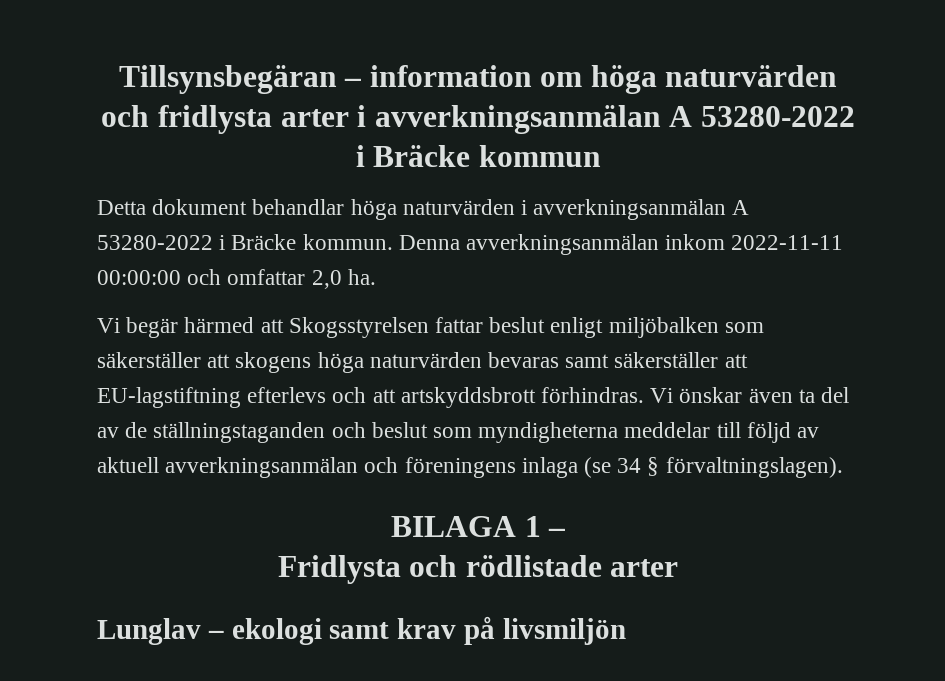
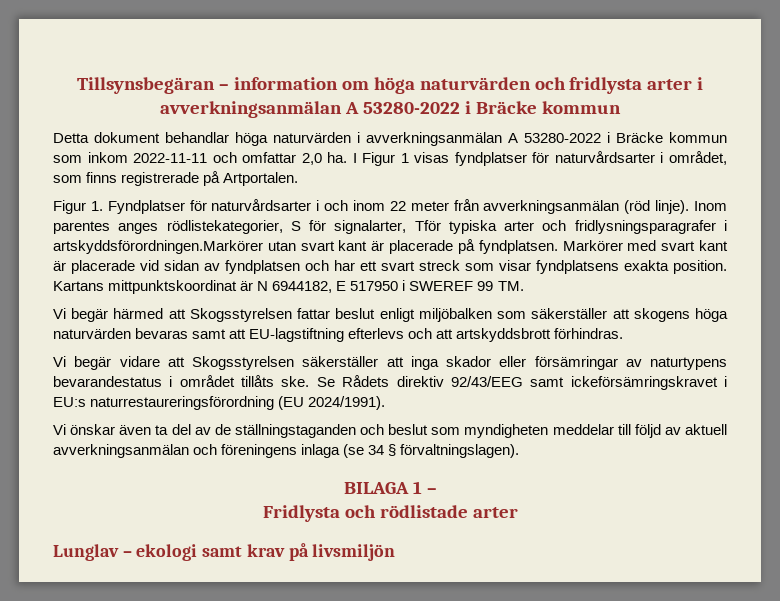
[302,234,660,255] kommun. Denna avverkningsanmälan -> [669,132,727,143] [53,155,82,163] kommun som
[97,270,181,285] 00:00:00 -> (208, 158) none
(376, 277) none -> [352,151,728,166] [53,171,299,186] [53,199,727,214] [53,220,727,234] [53,239,729,254] [53,260,727,274] [53,280,524,294] I Figur 1 visas fyndplatser för naturvårdsarter i området, som finns registrerade på Artportalen. // Figur 1. Fyndplatser för naturvårdsarter i och inom 22 meter från avverkningsanmälan (röd linje). Inom parentes anges rödlistekategorier, S för signalarter, Tför typiska arter och fridlysningsparagrafer i artskyddsförordningen.Markörer utan svart kant är placerade på fyndplatsen. Markörer med svart kant är placerade vid sidan av fyndplatsen och har ett svart streck som visar fyndplatsens exakta position. Kartans mittpunktskoordinat är N 6944182, E 517950 i SWEREF 99 TM.
[614,352,719,368] säkerställer -> (227, 334) none
(645, 395) none -> [53,356,727,370] [53,375,728,390] [53,396,386,410] // Vi begär vidare att Skogsstyrelsen säkerställer att inga skador eller försämringar av naturtypens bevarandestatus i området tillåts ske. Se Rådets direktiv 92/43/EEG samt ickeförsämringskravet i EU:s naturrestaureringsförordning (EU 2024/1991). //
[478,422,619,443] myndigheterna -> [464,424,549,438] myndigheten

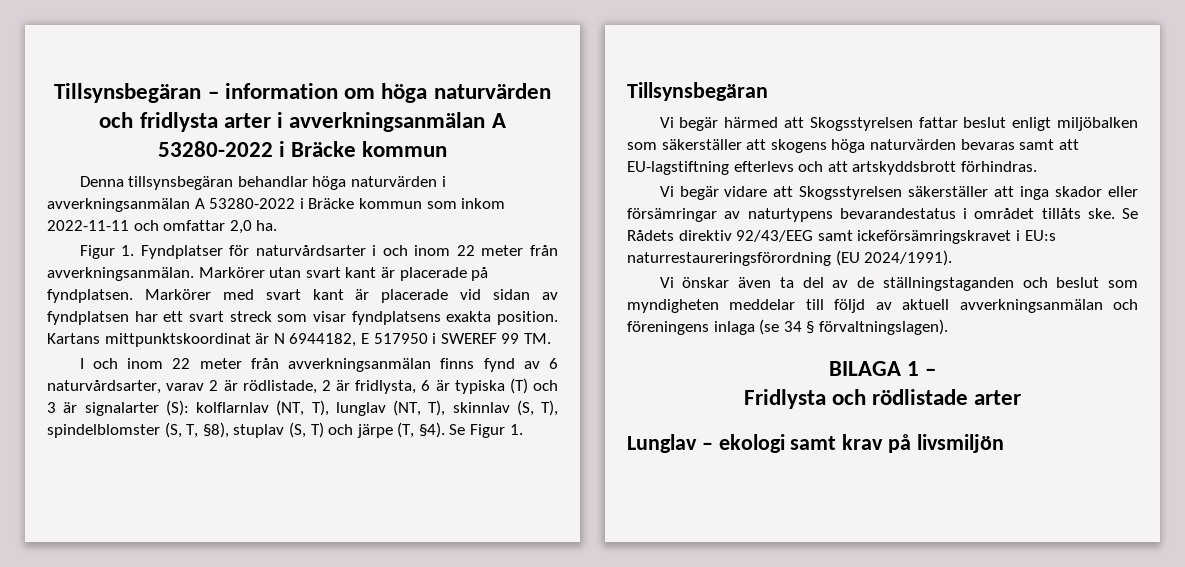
[53,132,160,143] Detta dokument -> [79,176,234,190] Denna tillsynsbegäran
[352,151,728,166] [53,171,299,186] I Figur 1 visas fyndplatser för naturvårdsarter i området, som finns registrerade på Artportalen. -> (278, 225) none
[483,200,727,214] [53,220,727,234] [53,240,263,254] avverkningsanmälan (röd linje). Inom parentes anges rödlistekategorier, S för signalarter, Tför typiska arter och fridlysningsparagrafer i artskyddsförordningen.Markörer -> [47,267,265,281] avverkningsanmälan. Markörer
[305,260,329,271] och -> (129, 318) none
(524, 286) none -> [79,358,558,372] [47,378,559,394] [47,400,558,416] [47,422,523,438] [627,82,768,101] // I och inom 22 meter från avverkningsanmälan finns fynd av 6 naturvårdsarter, varav 2 är rödlistade, 2 är fridlysta, 6 är typiska (T) och 3 är signalarter (S): kolflarnlav (NT, T), lunglav (NT, T), skinnlav (S, T), spindelblomster (S, T, §8), stuplav (S, T) och järpe (T, §4). Se Figur 1. // Tillsynsbegäran

